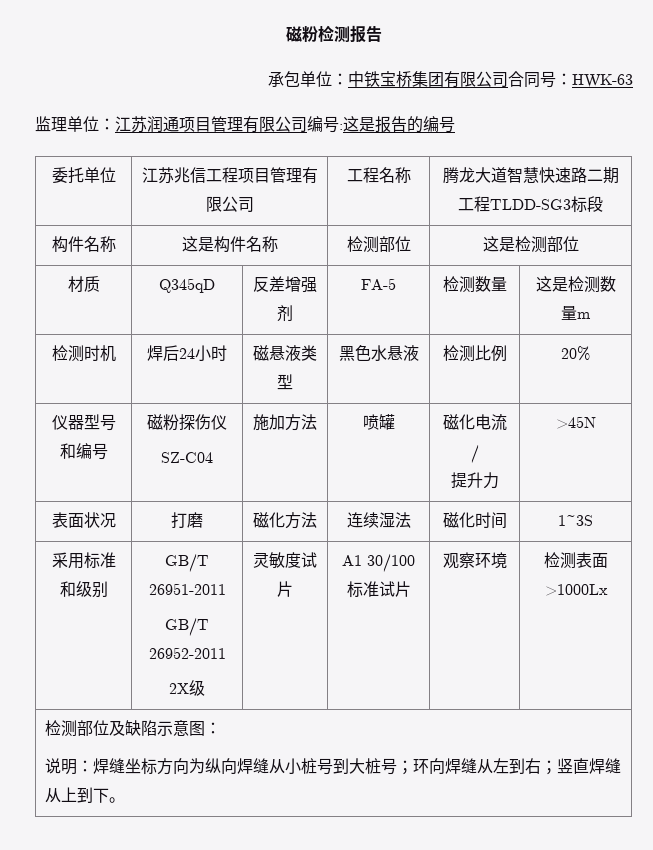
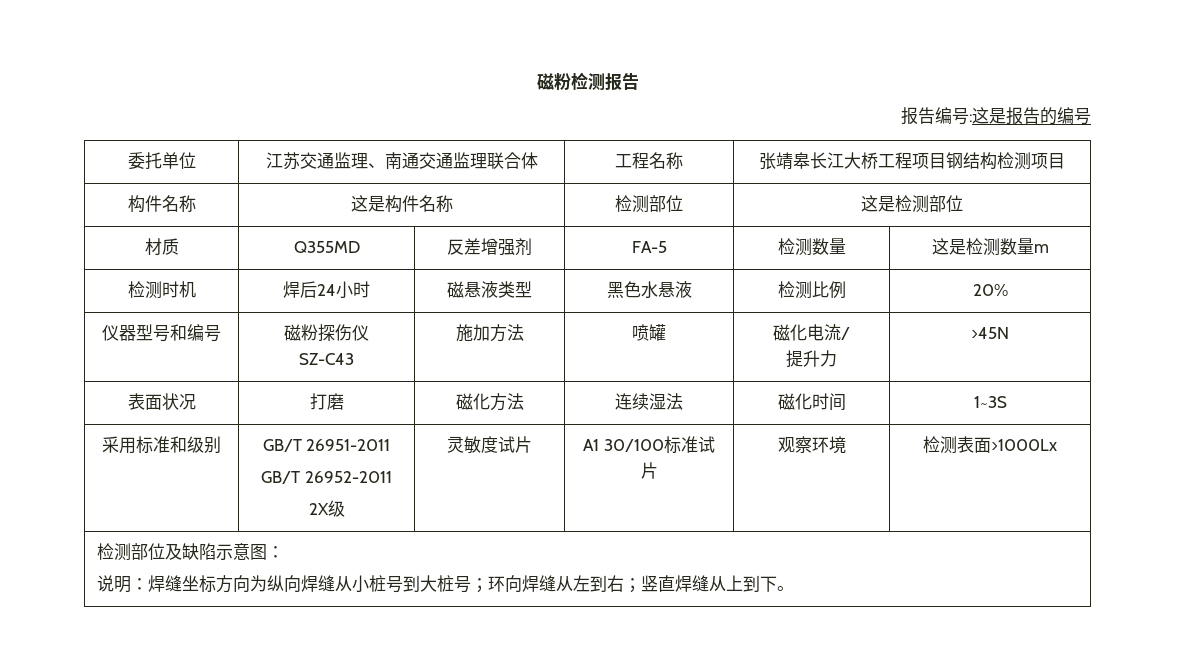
[268,71,633,88] [35,116,307,133] 承包单位：中铁宝桥集团有限公司合同号：HWK-63 // 监理单位：江苏润通项目管理有限公司 -> [901,107,935,125] 报告
[173,167,318,184] [205,196,254,212] [346,167,411,183] [442,167,619,184] [458,196,603,213] 兆信工程项目管理有限公司 | 工程名称 | 腾龙大道智慧快速路二期工程TLDD-SG3标段 -> [299,152,538,169] [615,152,683,169] [759,152,1065,170] 交通监理、南通交通监理联合体 | 工程名称 | 张靖皋长江大桥工程项目钢结构检测项目
[159,278,215,293] Q345qD -> [293,241,360,253] Q355MD
[161,452,213,463] SZ-C04 -> [299,353,355,365] SZ-C43

